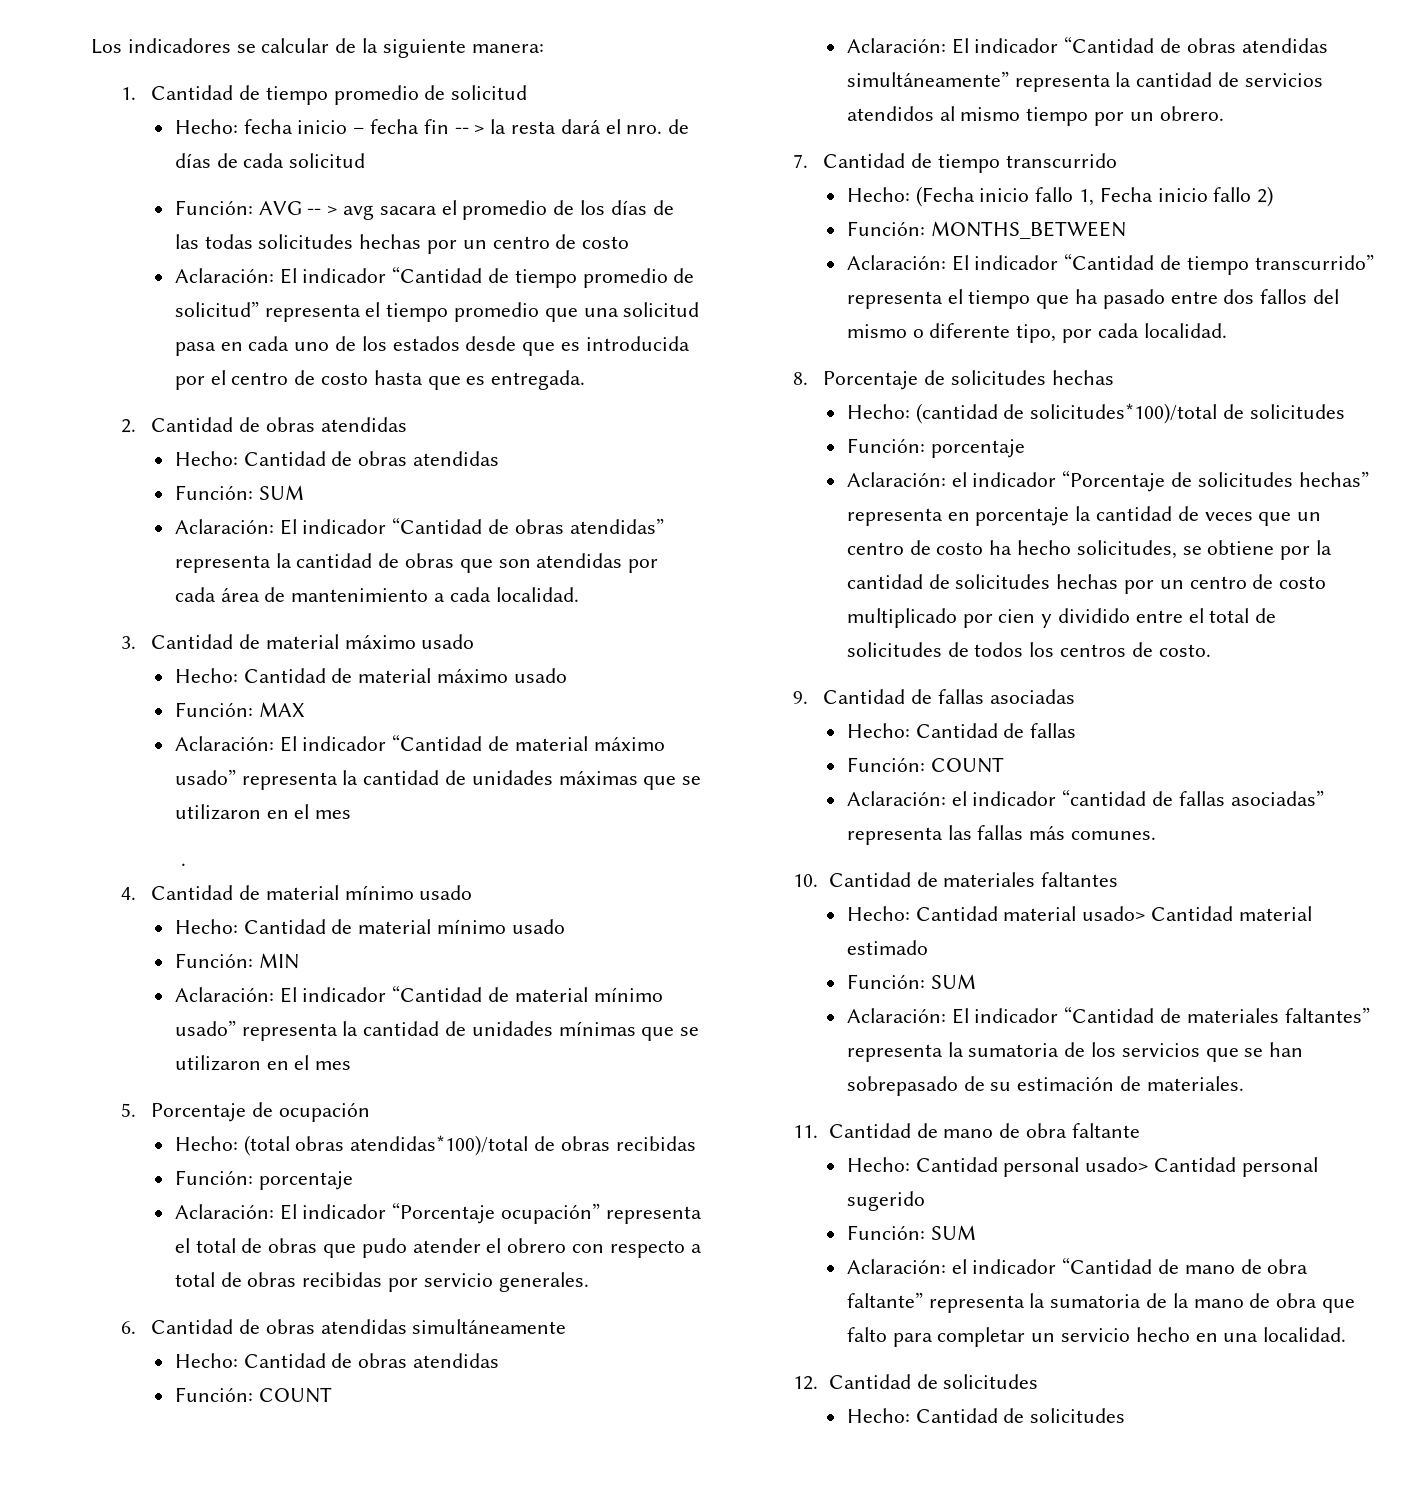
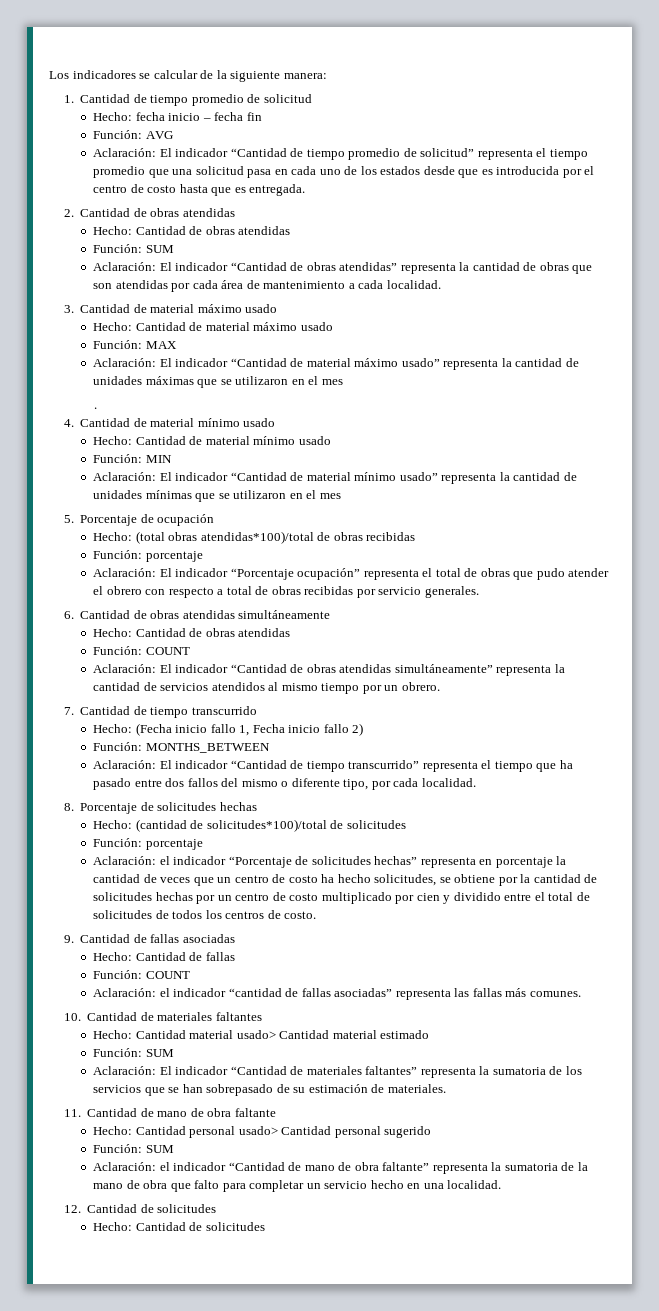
[454,119,690,134] [174,153,366,168] [174,200,674,220] [174,234,630,254] -- > la resta dará el nro. de días de cada solicitud // Función: AVG -- > avg sacara el promedio de los días de las todas solicitudes hechas por un centro de costo -> [93,130,173,139] // Función: AVG

